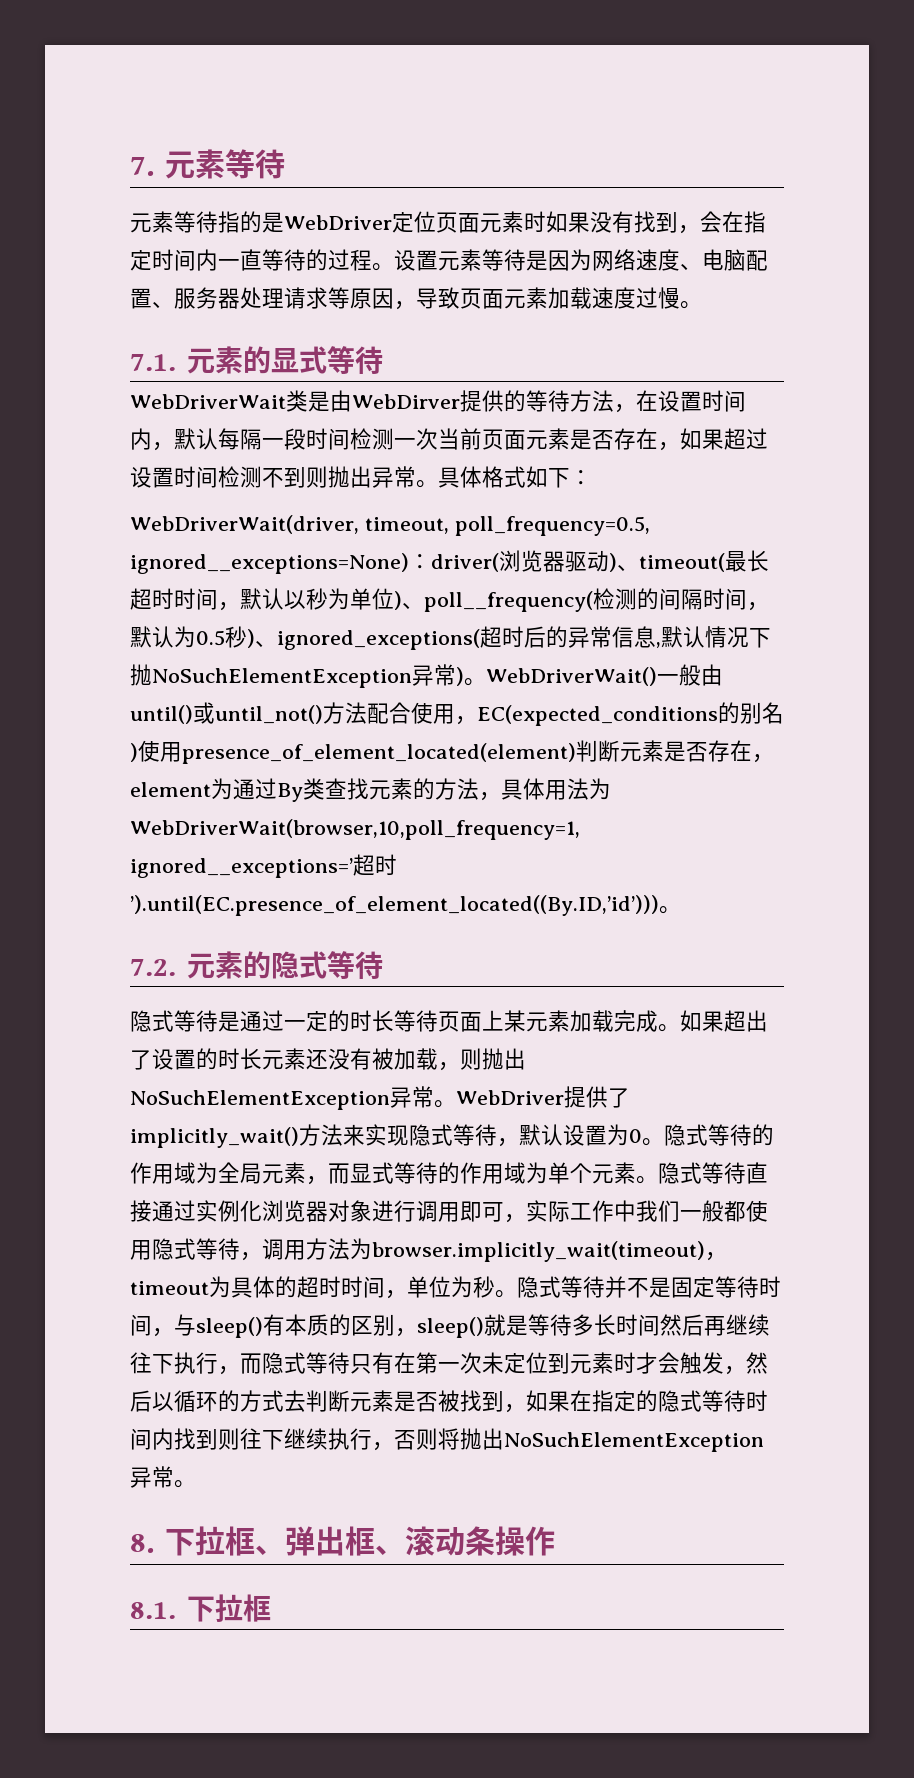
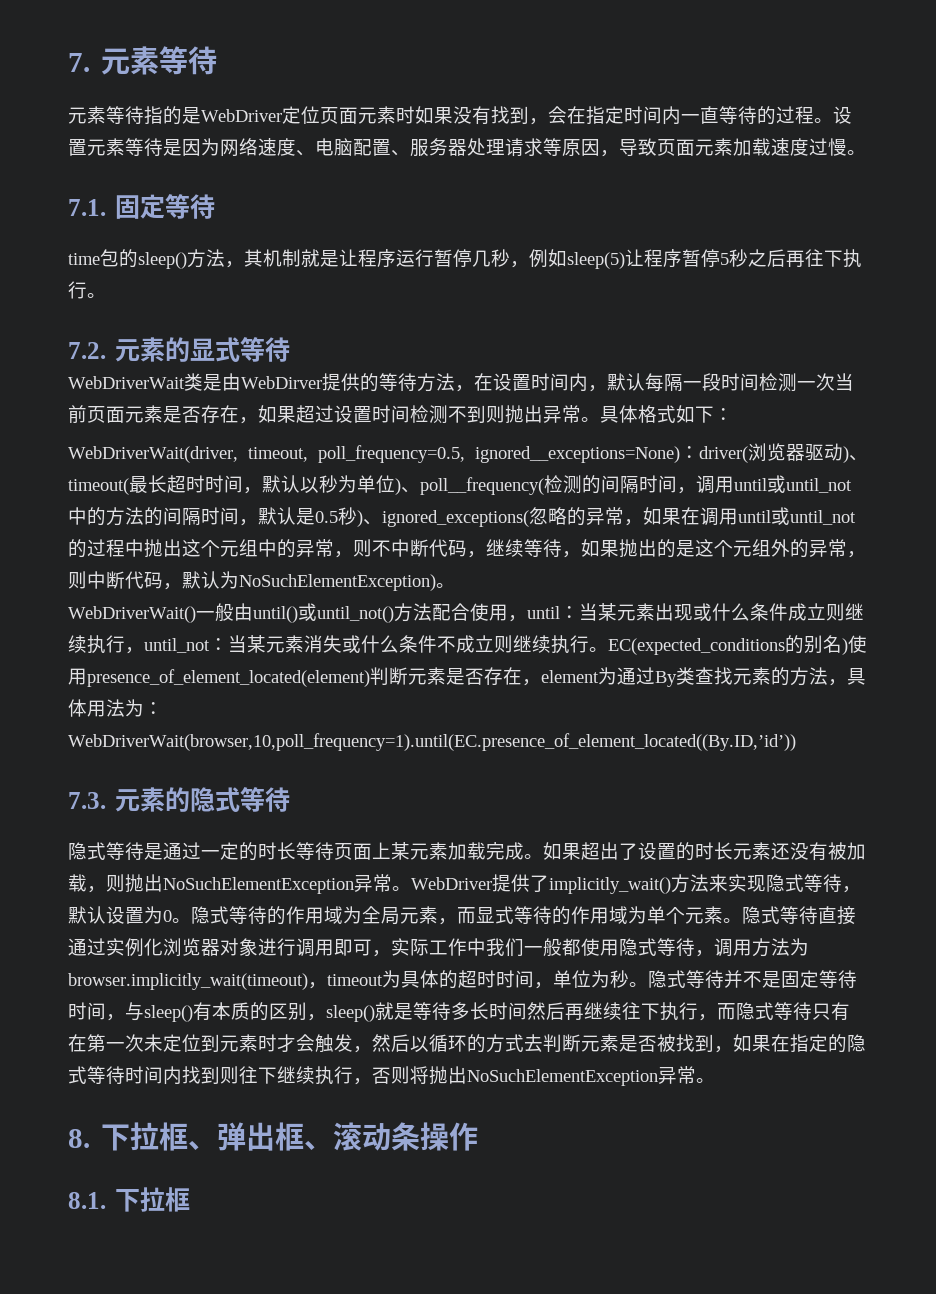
(176, 362) none -> [115,194,216,219] [68,249,862,269] [68,281,106,299] [68,342,106,359] 固定等待 // time包的sleep()方法，其机制就是让程序运行暂停几秒，例如sleep(5)让程序暂停5秒之后再往下执行。 // 7.2.
[130,626,771,650] [130,664,486,688] 默认为0.5秒)、ignored_exceptions(超时后的异常信息,默认情况下抛NoSuchElementException异常)。 -> [696,475,852,494] [68,507,856,527] [68,539,866,558] [68,571,455,591] 调用until或until_not中的方法的间隔时间，默认是0.5秒)、ignored_exceptions(忽略的异常，如果在调用until或until_not的过程中抛出这个元组中的异常，则不中断代码，继续等待，如果抛出的是这个元组外的异常，则中断代码，默认为NoSuchElementException)。 //
(477, 720) none -> [527,603,864,621] [68,635,608,654] until：当某元素出现或什么条件成立则继续执行，until_not：当某元素消失或什么条件不成立则继续执行。
[130,819,580,840] [130,854,397,878] [130,895,681,916] [130,959,176,976] WebDriverWait(browser,10,poll_frequency=1, ignored__exceptions=’超时’).until(EC.presence_of_element_located((By.ID,’id’)))。 // 7.2. -> [144,702,163,715] [68,733,796,751] [68,792,106,809] ：WebDriverWait(browser,10,poll_frequency=1).until(EC.presence_of_element_located((By.ID,’id’)) // 7.3.

